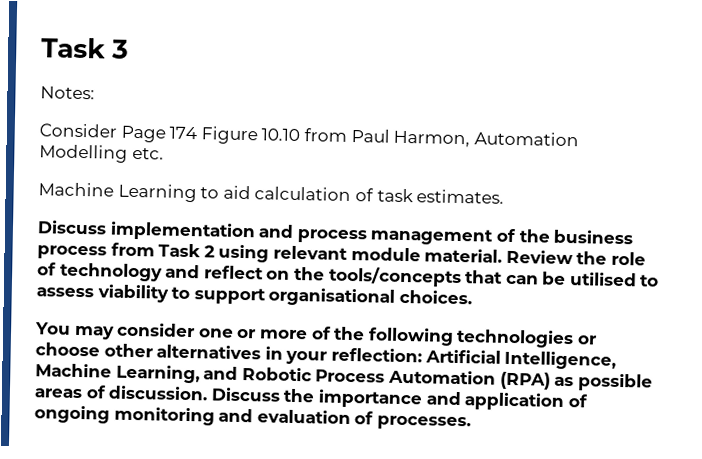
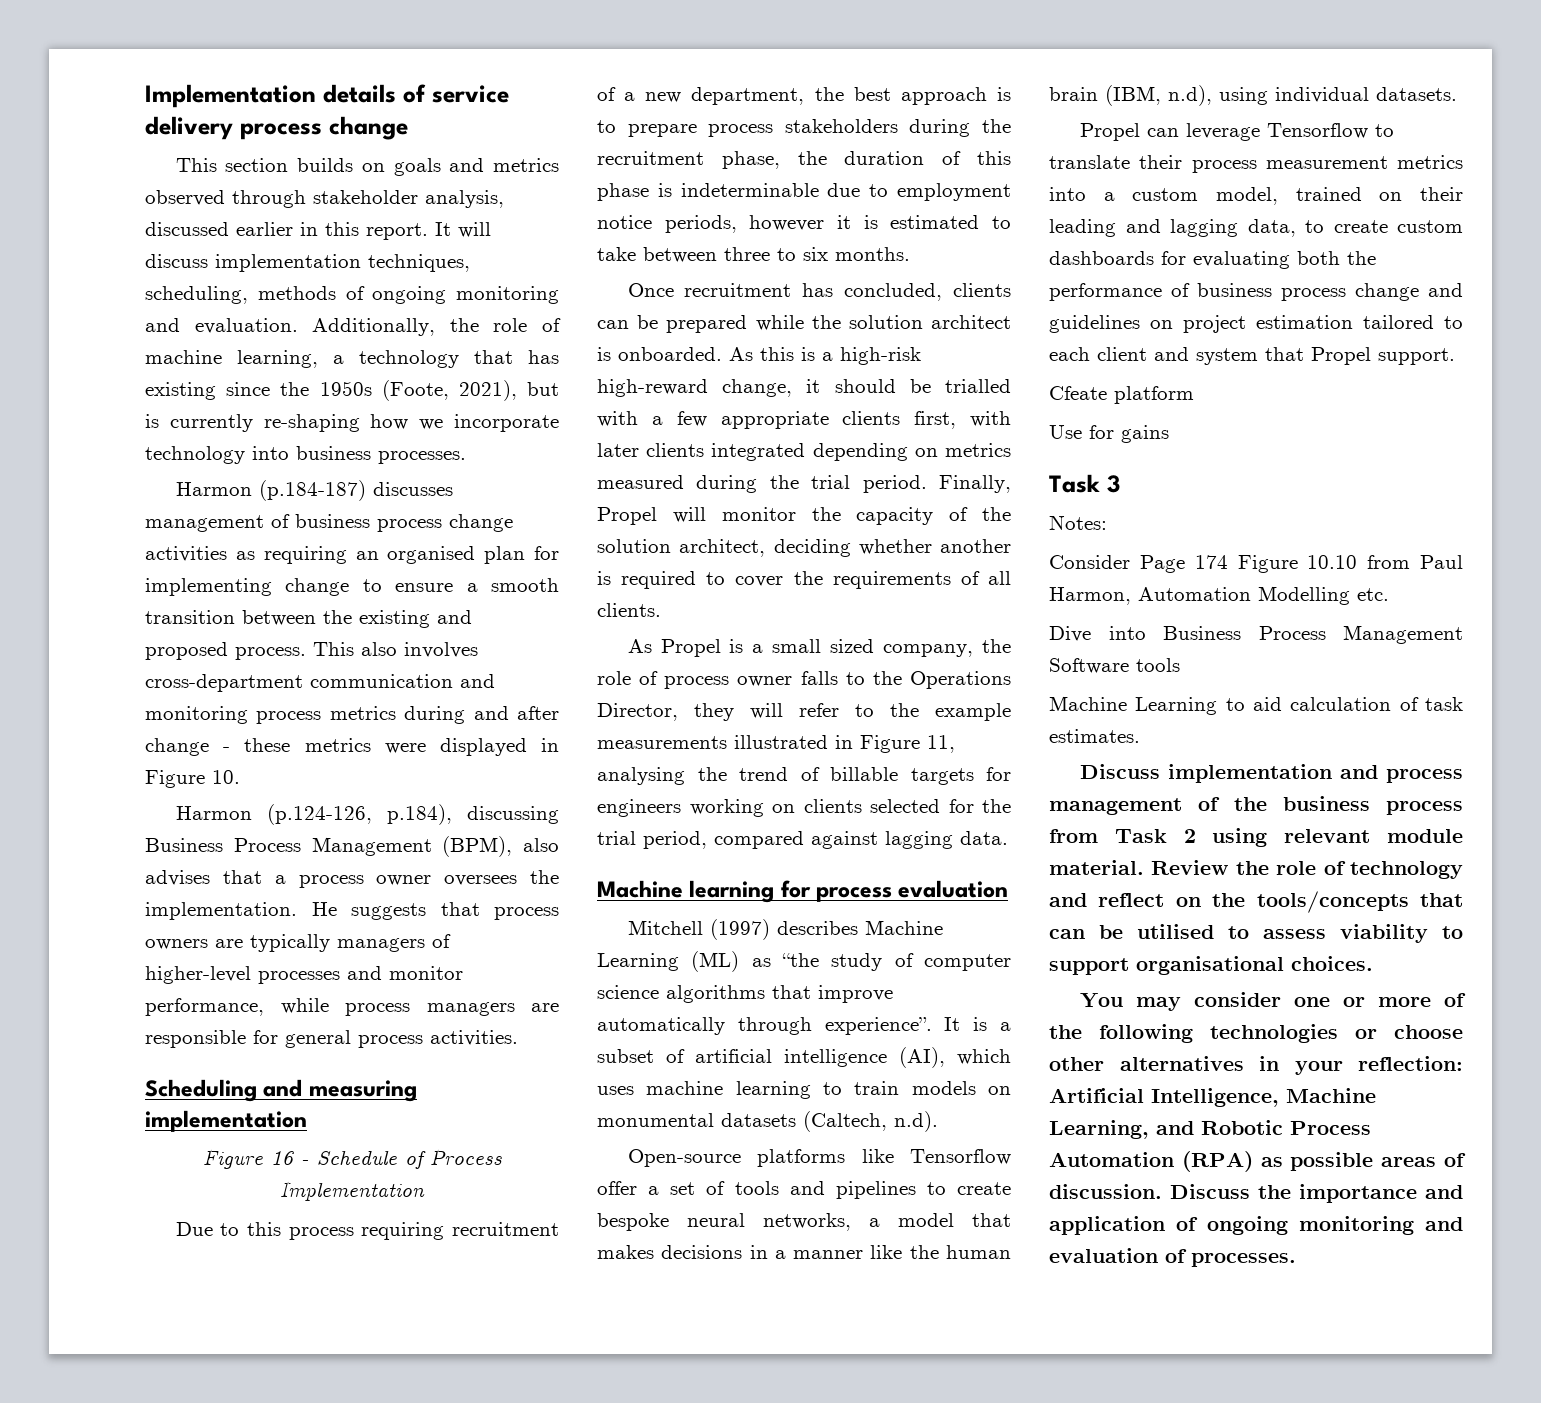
(41, 48) none -> [145,84,509,108] [145,116,408,140] [175,158,559,176] [145,190,504,208] [145,222,491,240] [145,254,470,272] [145,286,559,304] [145,318,561,336] [145,350,559,368] [145,380,559,401] [145,414,559,432] [145,446,466,464] [175,480,453,501] [145,514,513,532] [145,546,559,564] [145,578,559,596] [145,610,472,628] [145,642,478,660] [145,674,495,692] [145,706,559,724] [145,738,559,756] [145,770,240,788] [175,804,559,825] [145,836,559,857] [145,870,559,888] [145,902,559,920] [145,934,451,952] [145,966,463,984] [145,998,559,1016] [145,1030,518,1048] [145,1079,417,1102] [145,1110,307,1132] [202,1149,502,1169] [280,1181,425,1201] [175,1222,559,1240] [597,87,1011,105] [597,119,1011,137] [597,151,1011,169] [597,183,1011,201] [597,215,1011,233] [597,247,910,263] [627,283,1011,301] [597,315,1011,333] [597,347,921,365] [597,379,1011,397] [597,411,1011,429] [597,443,1011,461] [597,475,1011,493] [597,507,1011,525] [597,539,1011,557] [597,571,1011,589] [597,603,661,617] [627,639,1011,657] [597,671,1011,689] [597,703,1011,721] [597,735,955,753] [597,767,1011,785] [597,799,1011,817] [597,831,1008,849] [597,880,1009,903] [627,919,943,940] [597,951,1011,972] [597,985,893,1003] [597,1017,1011,1035] [597,1047,1011,1068] [597,1081,1011,1099] [597,1111,938,1132] [627,1149,1011,1167] [597,1181,1011,1199] [597,1213,1011,1231] [597,1245,1011,1259] [1049,85,1457,106] [1079,123,1394,141] [1049,155,1463,173] [1049,187,1463,205] [1049,219,1463,237] [1049,251,1376,269] [1049,283,1463,301] [1049,315,1463,333] [1049,347,1455,365] [1049,386,1194,404] [1049,425,1169,443] Implementation details of service delivery process change // This section builds on goals and metrics observed through stakeholder analysis, discussed earlier in this report. It will discuss implementation techniques, scheduling, methods of ongoing monitoring and evaluation. Additionally, the role of machine learning, a technology that has existing since the 1950s (Foote, 2021), but is currently re-shaping how we incorporate technology into business processes. // Harmon (p.184-187) discusses management of business process change activities as requiring an organised plan for implementing change to ensure a smooth transition between the existing and proposed process. This also involves cross-department communication and monitoring process metrics during and after change - these metrics were displayed in Figure 10. // Harmon (p.124-126, p.184), discussing Business Process Management (BPM), also advises that a process owner oversees the implementation. He suggests that process owners are typically managers of higher-level processes and monitor performance, while process managers are responsible for general process activities. // Scheduling and measuring implementation // Figure 16 - Schedule of Process Implementation // Due to this process requiring recruitment of a new department, the best approach is to prepare process stakeholders during the recruitment phase, the duration of this phase is indeterminable due to employment notice periods, however it is estimated to take between three to six months. // Once recruitment has concluded, clients can be prepared while the solution architect is onboarded. As this is a high-risk high-reward change, it should be trialled with a few appropriate clients first, with later clients integrated depending on metrics measured during the trial period. Finally, Propel will monitor the capacity of the solution architect, deciding whether another is required to cover the requirements of all clients. // As Propel is a small sized company, the role of process owner falls to the Operations Director, they will refer to the example measurements illustrated in Figure 11, analysing the trend of billable targets for engineers working on clients selected for the trial period, compared against lagging data. // Machine learning for process evaluation // Mitchell (1997) describes Machine Learning (ML) as “the study of computer science algorithms that improve automatically through experience”. It is a subset of artificial intelligence (AI), which uses machine learning to train models on monumental datasets (Caltech, n.d). // Open-source platforms like Tensorflow offer a set of tools and pipelines to create bespoke neural networks, a model that makes decisions in a manner like the human brain (IBM, n.d), using individual datasets. // Propel can leverage Tensorflow to translate their process measurement metrics into a custom model, trained on their leading and lagging data, to create custom dashboards for evaluating both the performance of business process change and guidelines on project estimation tailored to each client and system that Propel support. // Cfeate platform // Use for gains //
(164, 153) none -> [1049,625,1463,644] [1049,658,1180,674] // Dive into Business Process Management Software tools

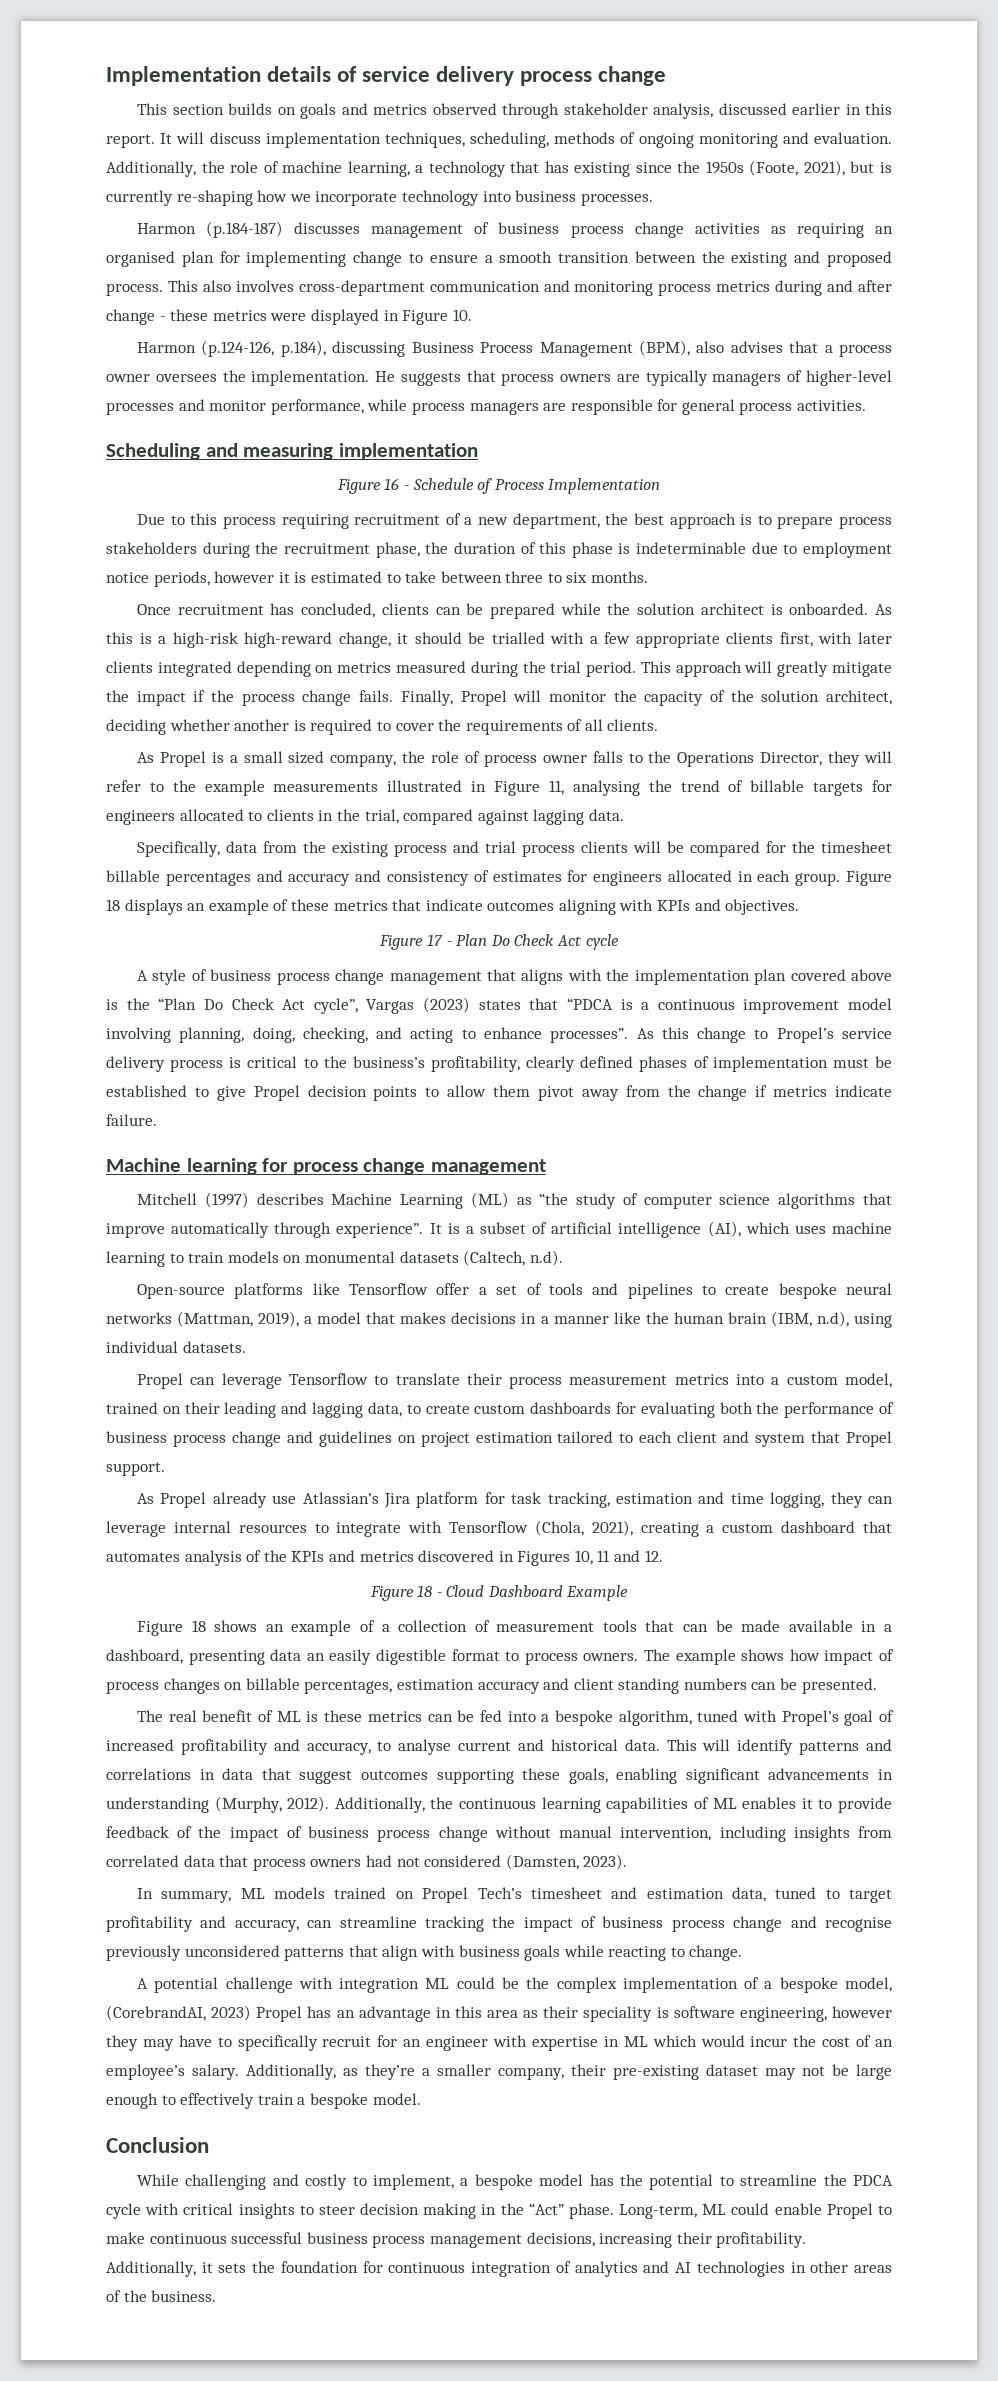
(927, 484) none -> [640,661,893,677] [106,690,394,706] This approach will greatly mitigate the impact if the process change fails.
[689,799,1011,817] [597,831,1008,849] working on clients selected for the trial period, compared against lagging data. -> [179,809,624,825] [137,841,892,857] [106,870,893,886] [106,899,800,915] [379,934,619,950] [137,969,893,985] [106,997,892,1014] [106,1027,893,1043] [106,1056,892,1072] [106,1085,892,1101] [106,1114,157,1126] allocated to clients in the trial, compared against lagging data. // Specifically, data from the existing process and trial process clients will be compared for the timesheet billable percentages and accuracy and consistency of estimates for engineers allocated in each group. Figure 18 displays an example of these metrics that indicate outcomes aligning with KPIs and objectives. // Figure 17 - Plan Do Check Act cycle // A style of business process change management that aligns with the implementation plan covered above is the “Plan Do Check Act cycle”, Vargas (2023) states that “PDCA is a continuous improvement model involving planning, doing, checking, and acting to enhance processes”. As this change to Propel’s service delivery process is critical to the business’s profitability, clearly defined phases of implementation must be established to give Propel decision points to allow them pivot away from the change if metrics indicate failure.
[898,880,1009,898] evaluation -> [363,1158,546,1175] change management
[763,1213,851,1231] networks, -> [106,1311,300,1327] networks (Mattman, 2019),
[1049,386,1194,404] [1049,425,1169,443] [1049,474,1120,493] [1049,515,1107,530] [1049,555,1463,573] [1049,586,1389,605] [1049,625,1463,644] [1049,658,1180,674] [1049,696,1463,715] [1049,729,1140,743] [1079,764,1463,783] [1049,796,1463,815] [1049,828,1463,847] [1049,860,1463,879] [1049,891,1463,913] [1049,924,1463,943] [1049,956,1373,975] [1079,992,1466,1011] [1049,1024,1463,1043] [1049,1056,1463,1075] [1049,1088,1376,1107] [1049,1120,1371,1139] [1049,1151,1466,1172] [1049,1184,1463,1203] [1049,1216,1463,1235] [1049,1248,1296,1267] Cfeate platform // Use for gains // Task 3 // Notes: // Consider Page 174 Figure 10.10 from Paul Harmon, Automation Modelling etc. // Dive into Business Process Management Software tools // Machine Learning to aid calculation of task estimates. // Discuss implementation and process management of the business process from Task 2 using relevant module material. Review the role of technology and reflect on the tools/concepts that can be utilised to assess viability to support organisational choices. // You may consider one or more of the following technologies or choose other alternatives in your reflection: Artificial Intelligence, Machine Learning, and Robotic Process Automation (RPA) as possible areas of discussion. Discuss the importance and application of ongoing monitoring and evaluation of processes. -> [137,1492,894,1508] [106,1520,892,1537] [106,1550,663,1566] [369,1585,629,1601] [137,1620,892,1636] [106,1649,895,1665] [106,1678,877,1694] [137,1710,894,1726] [106,1739,892,1755] [106,1768,894,1784] [106,1796,892,1813] [106,1826,892,1842] [106,1854,628,1871] [137,1887,892,1903] [106,1916,892,1932] [106,1945,743,1961] [137,1977,892,1993] [106,2005,892,2022] [106,2035,894,2051] [106,2064,892,2080] [106,2093,421,2109] [106,2137,209,2153] [137,2174,894,2190] [106,2203,892,2219] [106,2232,807,2248] [106,2261,893,2277] [106,2290,217,2302] As Propel already use Atlassian’s Jira platform for task tracking, estimation and time logging, they can leverage internal resources to integrate with Tensorflow (Chola, 2021), creating a custom dashboard that automates analysis of the KPIs and metrics discovered in Figures 10, 11 and 12. // Figure 18 - Cloud Dashboard Example // Figure 18 shows an example of a collection of measurement tools that can be made available in a dashboard, presenting data an easily digestible format to process owners. The example shows how impact of process changes on billable percentages, estimation accuracy and client standing numbers can be presented. // The real benefit of ML is these metrics can be fed into a bespoke algorithm, tuned with Propel’s goal of increased profitability and accuracy, to analyse current and historical data. This will identify patterns and correlations in data that suggest outcomes supporting these goals, enabling significant advancements in understanding (Murphy, 2012). Additionally, the continuous learning capabilities of ML enables it to provide feedback of the impact of business process change without manual intervention, including insights from correlated data that process owners had not considered (Damsten, 2023). // In summary, ML models trained on Propel Tech’s timesheet and estimation data, tuned to target profitability and accuracy, can streamline tracking the impact of business process change and recognise previously unconsidered patterns that align with business goals while reacting to change. // A potential challenge with integration ML could be the complex implementation of a bespoke model, (CorebrandAI, 2023) Propel has an advantage in this area as their speciality is software engineering, however they may have to specifically recruit for an engineer with expertise in ML which would incur the cost of an employee’s salary. Additionally, as they’re a smaller company, their pre-existing dataset may not be large enough to effectively train a bespoke model. // Conclusion // While challenging and costly to implement, a bespoke model has the potential to streamline the PDCA cycle with critical insights to steer decision making in the “Act” phase. Long-term, ML could enable Propel to make continuous successful business process management decisions, increasing their profitability. Additionally, it sets the foundation for continuous integration of analytics and AI technologies in other areas of the business.

